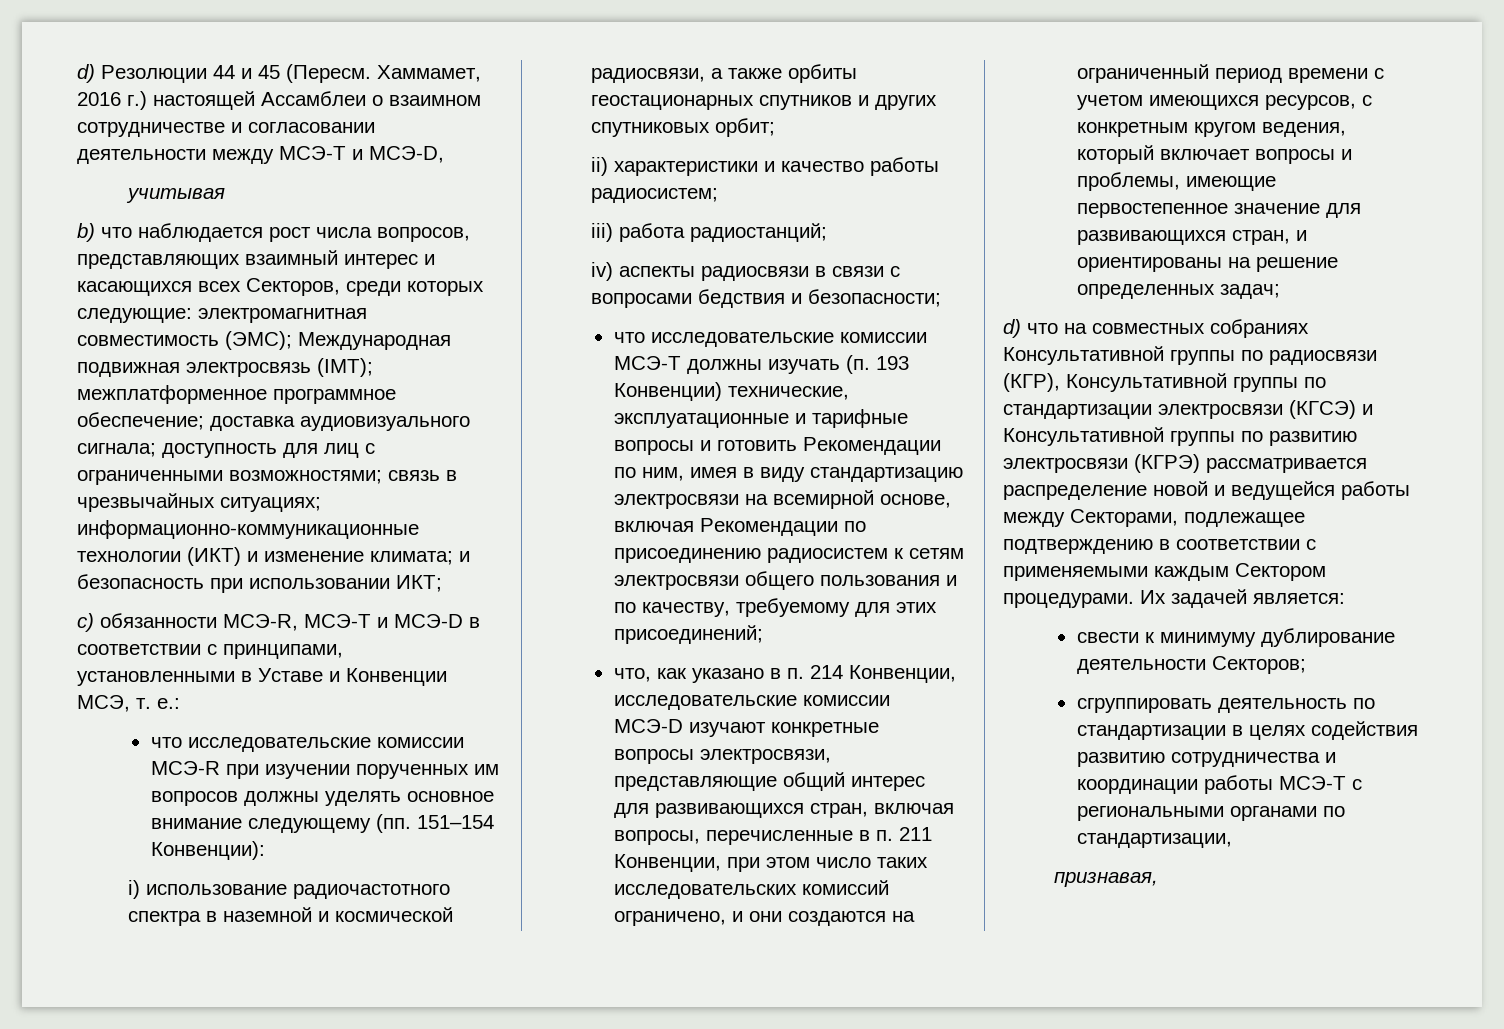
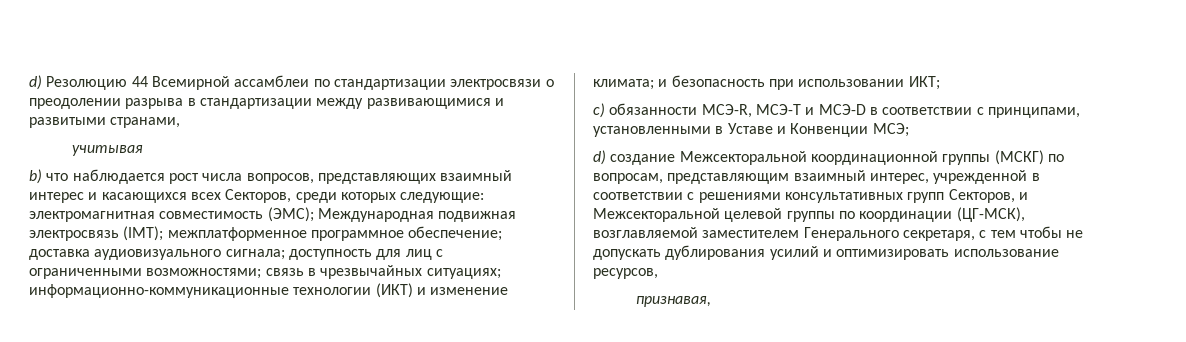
[77,64,481,83] [77,91,481,110] [77,122,375,137] [77,146,444,164] d) Резолюции 44 и 45 (Пересм. Хаммамет, 2016 г.) настоящей Ассамблеи о взаимном сотрудничестве и согласовании деятельности между МСЭ-T и МСЭ-D, -> [29,75,554,90] [29,98,504,109] [29,117,181,128] d) Резолюцию 44 Всемирной ассамблеи по стандартизации электросвязи о преодолении разрыва в стандартизации между развивающимися и развитыми странами,
[77,695,180,712] [150,737,464,752] [150,761,499,779] [150,791,494,806] [150,814,494,833] [150,841,265,860] [128,880,451,899] [128,907,454,926] [591,64,858,83] [591,95,938,110] [591,118,776,137] [591,157,940,176] [591,188,719,203] [591,223,828,242] [591,262,901,281] [591,289,942,308] [613,332,927,347] [613,355,909,374] [613,382,849,401] [613,409,908,428] [613,437,941,455] [613,467,963,482] [613,490,951,509] [613,518,866,536] [613,548,964,563] [613,571,957,590] [613,598,937,617] [613,625,763,644] [613,665,956,683] [613,695,890,710] [613,719,879,737] [613,749,831,764] [613,772,925,791] [613,803,954,818] [613,827,932,845] [613,854,928,872] [613,880,889,899] [613,911,915,926] [1076,64,1384,83] [1076,95,1372,110] [1076,122,1346,137] [1076,145,1352,164] [1076,172,1276,191] [1076,203,1361,218] [1076,230,1307,245] [1076,257,1338,272] [1076,284,1280,299] [1003,319,1309,338] [1003,346,1377,365] [1003,373,1326,392] [1003,400,1373,419] [1003,427,1357,446] [1003,454,1367,473] [1003,481,1410,500] [1003,509,1305,527] [1003,539,1316,554] [1003,563,1326,581] [1003,589,1345,608] [1076,628,1395,647] [1076,656,1306,674] [1076,698,1375,713] [1076,721,1418,740] [1076,752,1336,767] [1076,775,1362,794] [1076,806,1345,821] [1076,833,1232,848] МСЭ, т. е.: // что исследовательские комиссии МСЭ-R при изучении порученных им вопросов должны уделять основное внимание следующему (пп. 151–154 Конвенции): // i) использование радиочастотного спектра в наземной и космической радиосвязи, а также орбиты геостационарных спутников и других спутниковых орбит; // ii) характеристики и качество работы радиосистем; // iii) работа радиостанций; // iv) аспекты радиосвязи в связи с вопросами бедствия и безопасности; // что исследовательские комиссии МСЭ-Т должны изучать (п. 193 Конвенции) технические, эксплуатационные и тарифные вопросы и готовить Рекомендации по ним, имея в виду стандартизацию электросвязи на всемирной основе, включая Рекомендации по присоединению радиосистем к сетям электросвязи общего пользования и по качеству, требуемому для этих присоединений; // что, как указано в п. 214 Конвенции, исследовательские комиссии МСЭ-D изучают конкретные вопросы электросвязи, представляющие общий интерес для развивающихся стран, включая вопросы, перечисленные в п. 211 Конвенции, при этом число таких исследовательских комиссий ограничено, и они создаются на ограниченный период времени с учетом имеющихся ресурсов, с конкретным кругом ведения, который включает вопросы и проблемы, имеющие первостепенное значение для развивающихся стран, и ориентированы на решение определенных задач; // d) что на совместных собраниях Консультативной группы по радиосвязи (КГР), Консультативной группы по стандартизации электросвязи (КГСЭ) и Консультативной группы по развитию электросвязи (КГРЭ) рассматривается распределение новой и ведущейся работы между Секторами, подлежащее подтверждению в соответствии с применяемыми каждым Сектором процедурами. Их задачей является: // свести к минимуму дублирование деятельности Секторов; // сгруппировать деятельность по стандартизации в целях содействия развитию сотрудничества и координации работы МСЭ-Т с региональными органами по стандартизации, -> [872,123,909,137] [593,150,1064,165] [593,170,1040,184] [593,189,1028,203] [593,207,1025,222] [593,226,1084,241] [593,245,1059,260] [593,268,658,279] МСЭ; // d) создание Межсекторальной координационной группы (МСКГ) по вопросам, представляющим взаимный интерес, учрежденной в соответствии с решениями консультативных групп Секторов, и Межсекторальной целевой группы по координации (ЦГ-МСК), возглавляемой заместителем Генерального секретаря, с тем чтобы не допускать дублирования усилий и оптимизировать использование ресурсов,

